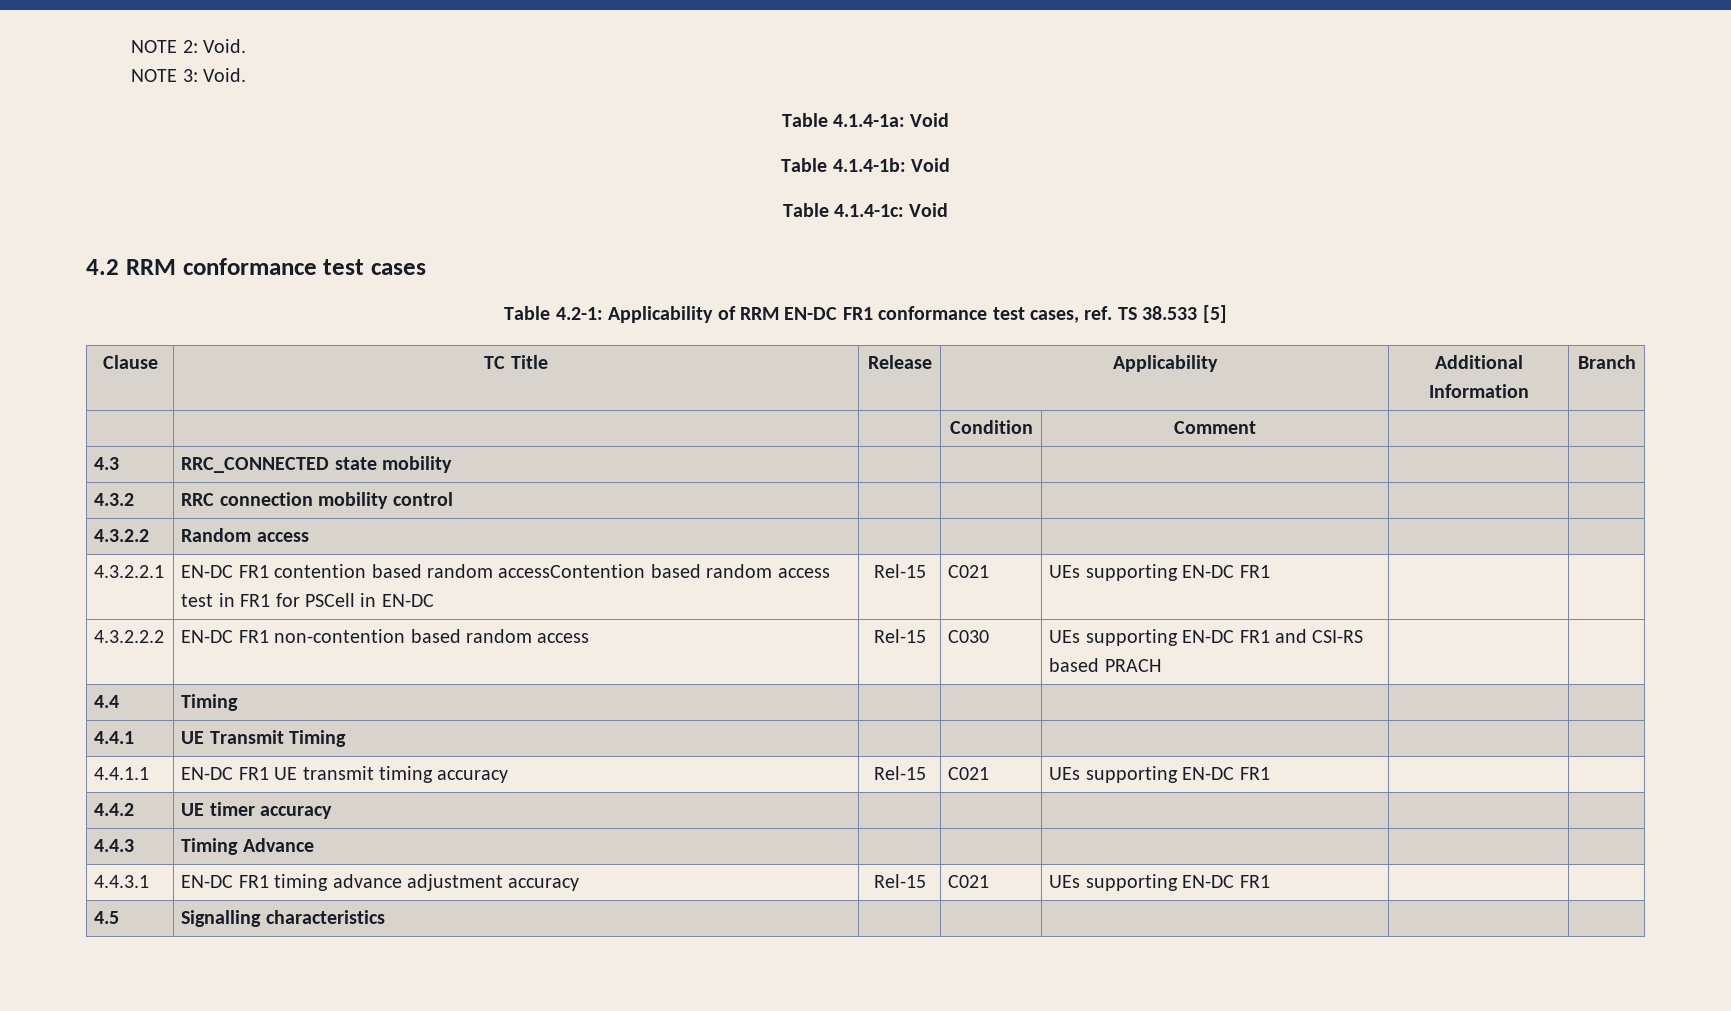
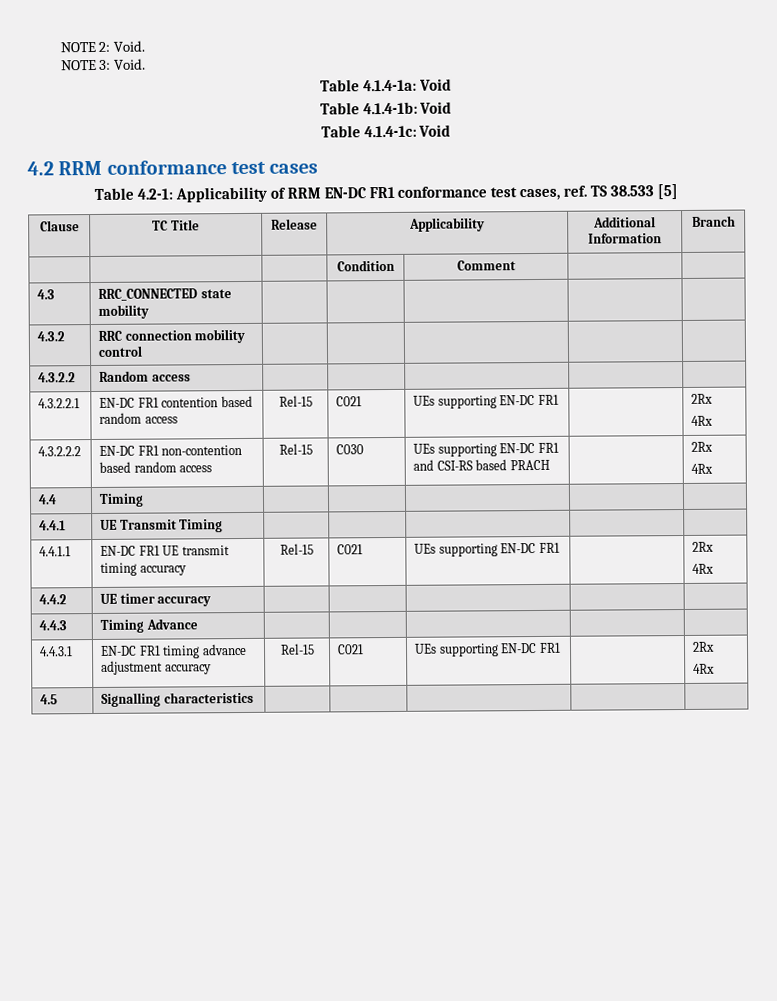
[498,564,830,578] [181,593,434,607] [873,564,926,578] [948,565,990,578] [1049,564,1270,581] accessContention based random access test in FR1 for PSCell in EN-DC | Rel-15 | C021 | UEs supporting EN-DC FR1 | | -> [144,416,178,424] [278,395,313,407] [336,396,363,407] [413,394,559,409] [691,393,714,404] [691,415,714,426] access | Rel-15 | C021 | UEs supporting EN-DC FR1 | | 2Rx // 4Rx
(1161, 665) none -> [691,441,714,452] [691,463,714,474] 2Rx // 4Rx
(1270, 773) none -> [692,541,715,552] [692,563,715,574] 2Rx // 4Rx
(1270, 881) none -> [692,641,716,652] [693,663,716,674] 2Rx // 4Rx

